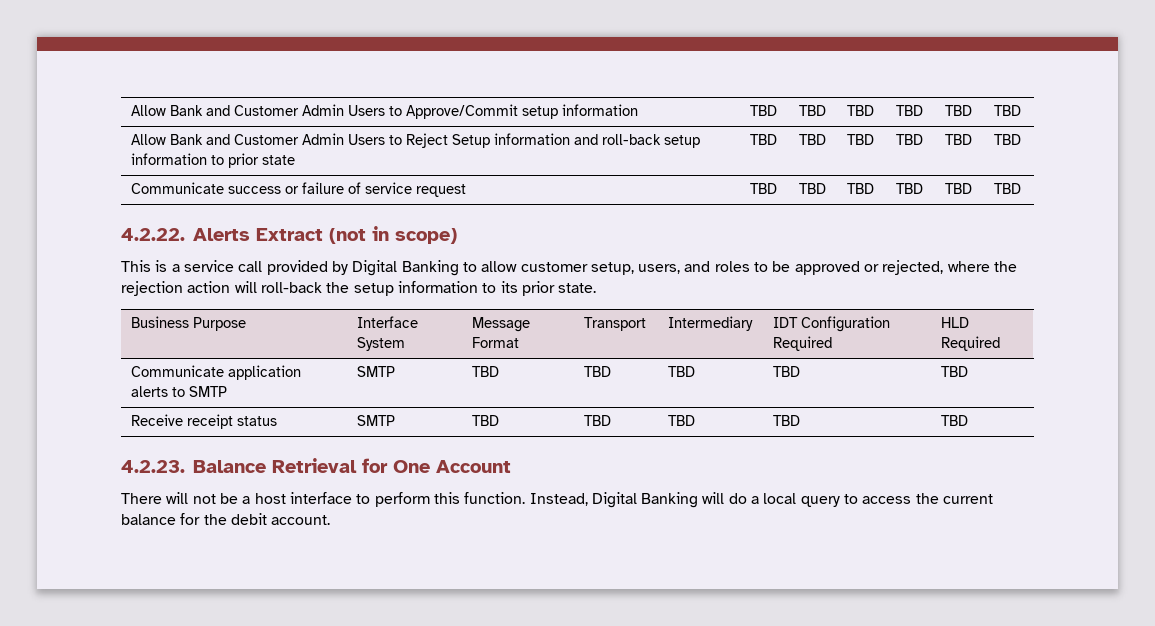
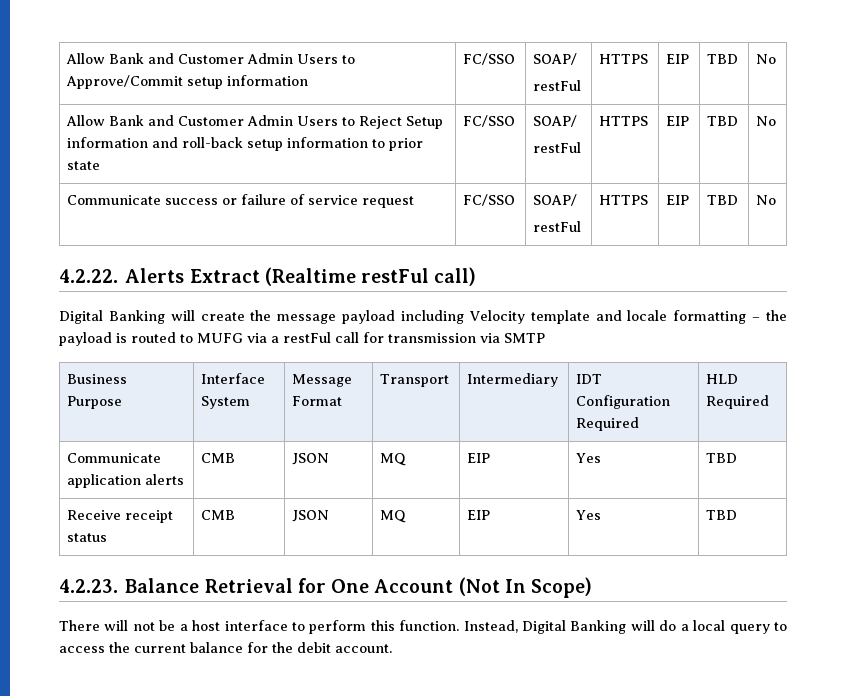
[750,105,778,116] [799,105,827,116] [847,105,875,116] [896,105,924,116] [945,105,973,116] [994,105,1022,116] TBD | TBD | TBD | TBD | TBD | TBD -> [463,53,516,65] [533,53,578,65] [533,80,582,91] [599,54,649,64] [666,54,690,64] [707,54,739,64] [756,54,777,64] FC/SSO | SOAP/ // restFul | HTTPS | EIP | TBD | No
[750,134,778,145] [799,134,827,145] [847,134,875,145] [896,134,924,145] [945,134,973,145] [994,134,1022,145] TBD | TBD | TBD | TBD | TBD | TBD -> [463,115,516,127] [533,115,578,127] [533,142,582,153] [599,116,649,126] [666,116,690,126] [707,116,739,126] [756,116,777,126] FC/SSO | SOAP/ // restFul | HTTPS | EIP | TBD | No
[750,183,778,194] [799,183,827,194] [847,183,875,194] [896,183,924,194] [945,183,973,194] [994,183,1022,194] [121,226,457,244] [121,260,1018,276] [121,281,597,296] TBD | TBD | TBD | TBD | TBD | TBD // 4.2.22. Alerts Extract (not in scope) // This is a service call provided by Digital Banking to allow customer setup, users, and roles to be approved or rejected, where the rejection action will roll-back the setup information to its prior state. -> [463,194,516,206] [533,194,578,206] [533,221,582,232] [599,195,649,205] [666,195,690,205] [707,195,739,205] [756,195,777,205] [59,267,477,286] [59,310,788,324] [59,332,545,346] FC/SSO | SOAP/ // restFul | HTTPS | EIP | TBD | No // 4.2.22. Alerts Extract (Realtime restFul call) // Digital Banking will create the message payload including Velocity template and locale formatting – the payload is routed to MUFG via a restFul call for transmission via SMTP
[172,386,228,397] [357,366,396,377] [472,366,500,377] [584,366,612,377] [668,366,696,377] [773,366,801,377] to SMTP | SMTP | TBD | TBD | TBD | TBD -> [201,453,236,463] [292,453,330,465] [380,453,407,466] [467,453,491,463] [576,453,602,463] | CMB | JSON | MQ | EIP | Yes
[357,415,396,426] [472,415,500,426] [584,415,612,426] [668,415,696,426] [773,415,801,426] SMTP | TBD | TBD | TBD | TBD -> [201,510,236,520] [292,510,330,522] [380,510,407,523] [467,510,491,520] [576,510,602,520] CMB | JSON | MQ | EIP | Yes
(511, 466) none -> [458,577,593,598] (Not In Scope)

